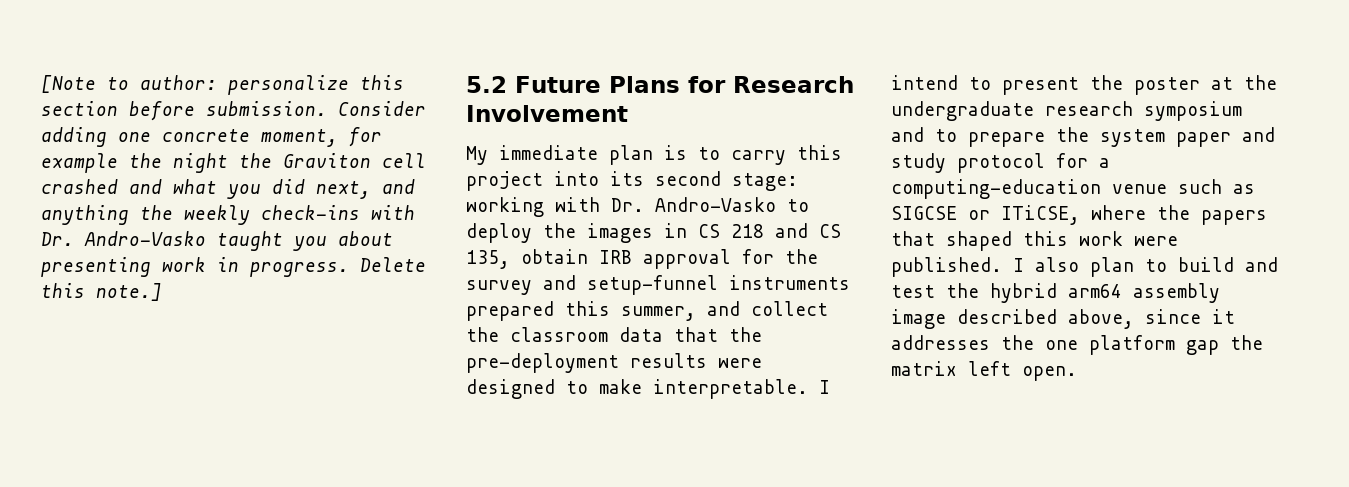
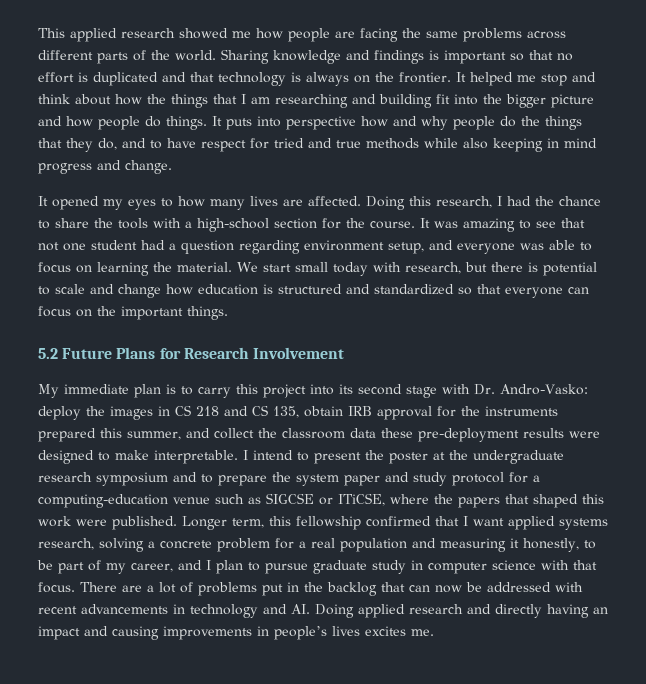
[41,75,404,95] [41,101,426,121] [41,127,382,147] [41,153,426,173] [41,179,415,199] [41,205,415,225] [41,231,393,251] [41,257,426,277] [41,283,162,301] [Note to author: personalize this section before submission. Consider adding one concrete moment, for example the night the Graviton cell crashed and what you did next, and anything the weekly check-ins with Dr. Andro-Vasko taught you about presenting work in progress. Delete this note.] -> [38,28,566,42] [38,49,573,64] [38,72,596,86] [38,94,594,108] [38,116,582,130] [38,138,597,152] [38,160,172,174] [38,196,601,210] [38,218,585,232] [38,240,592,254] [38,262,597,276] [38,284,589,298] [38,306,228,320] This applied research showed me how people are facing the same problems across different parts of the world. Sharing knowledge and findings is important so that no effort is duplicated and that technology is always on the frontier. It helped me stop and think about how the things that I am researching and building fit into the bigger picture and how people do things. It puts into perspective how and why people do the things that they do, and to have respect for tried and true methods while also keeping in mind progress and change. // It opened my eyes to how many lives are affected. Doing this research, I had the chance to share the tools with a high-school section for the course. It was amazing to see that not one student had a question regarding environment setup, and everyone was able to focus on learning the material. We start small today with research, but there is potential to scale and change how education is structured and standardized so that everyone can focus on the important things.
[732,173,798,191] [466,197,809,217] stage: working with Dr. Andro-Vasko to -> [406,384,588,398] stage with Dr. Andro-Vasko:
[466,275,718,295] survey and setup-funnel -> (480, 411) none
[674,327,762,342] that the -> [381,428,413,438] these
[1013,257,1278,277] [891,283,1220,303] [891,309,1235,329] [891,335,1263,355] [891,361,1077,381] I also plan to build and test the hybrid arm64 assembly image described above, since it addresses the one platform gap the matrix left open. -> [182,516,608,530] [38,538,596,552] [37,560,597,574] [38,582,583,596] [38,604,608,618] [38,626,434,640] Longer term, this fellowship confirmed that I want applied systems research, solving a concrete problem for a real population and measuring it honestly, to be part of my career, and I plan to pursue graduate study in computer science with that focus. There are a lot of problems put in the backlog that can now be addressed with recent advancements in technology and AI. Doing applied research and directly having an impact and causing improvements in people’s lives excites me.

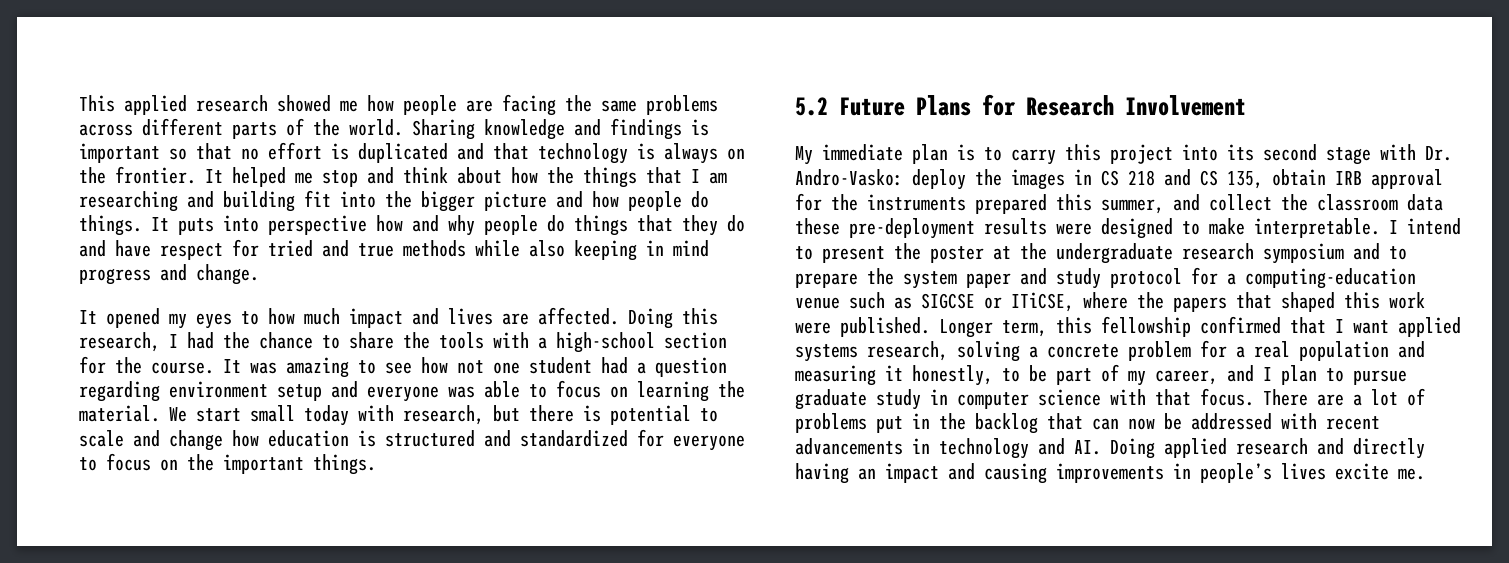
[521,116,540,126] the -> (565, 223) none
[98,138,162,150] do, and to -> [727,215,745,232] [79,240,106,257] do and
[210,199,245,210] many -> [304,308,439,328] much impact and
[561,218,585,228] that -> [421,357,448,374] how
[388,242,424,254] setup, -> [277,384,322,401] setup
[458,284,589,298] so that everyone can -> [637,429,745,451] [79,457,97,471] for everyone to
[365,626,406,636] excites -> [1335,463,1389,480] excite

